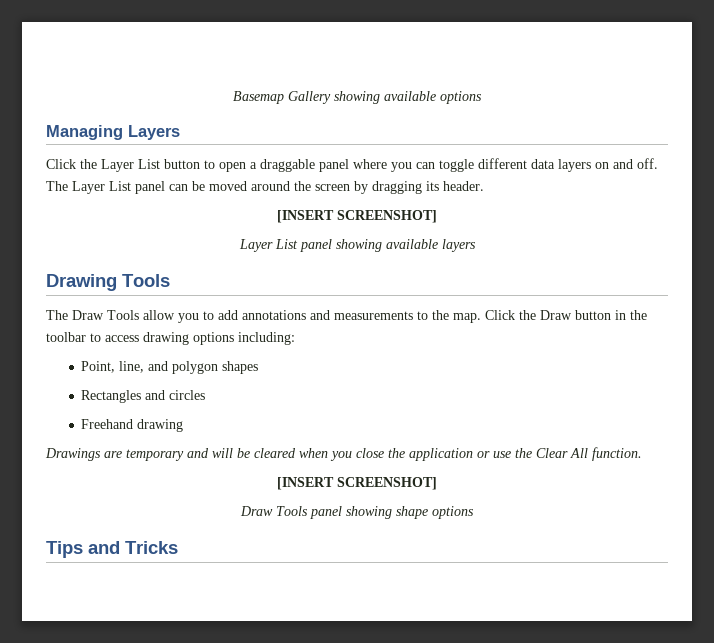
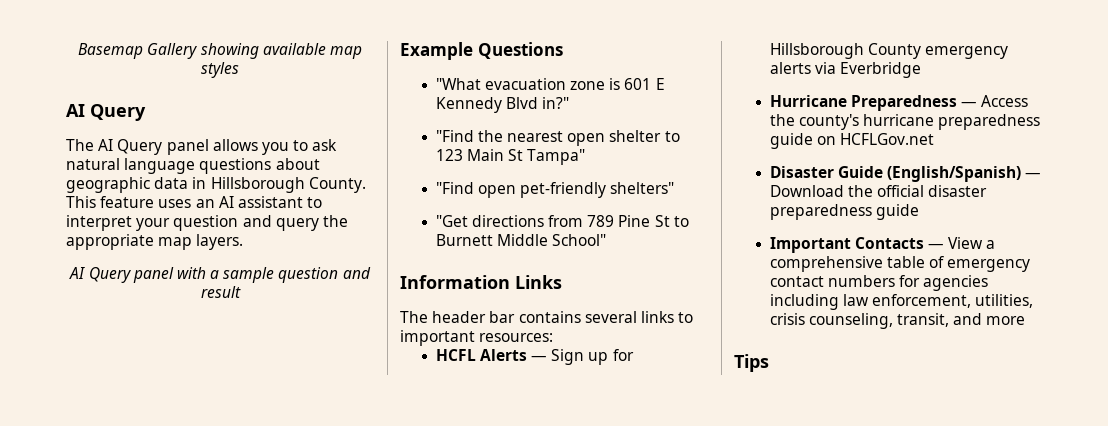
[440,91,482,104] [46,125,180,140] [46,158,658,172] [46,181,484,194] [277,210,437,223] [238,239,476,252] [46,274,170,291] [46,310,647,323] [46,332,295,345] [81,361,259,374] [81,390,206,403] [81,419,184,432] [45,447,642,461] [277,477,437,490] [240,506,474,519] options // Managing Layers // Click the Layer List button to open a draggable panel where you can toggle different data layers on and off. The Layer List panel can be moved around the screen by dragging its header. // [INSERT SCREENSHOT] // Layer List panel showing available layers // Drawing Tools // The Draw Tools allow you to add annotations and measurements to the map. Click the Draw button in the toolbar to access drawing options including: // Point, line, and polygon shapes // Rectangles and circles // Freehand drawing // Drawings are temporary and will be cleared when you close the application or use the Clear All function. // [INSERT SCREENSHOT] // Draw Tools panel showing shape options -> [329,46,362,59] [201,62,239,78] [66,104,146,121] [66,139,338,155] [66,158,320,174] [66,177,366,193] [66,196,323,208] [66,215,348,231] [66,234,244,250] [69,267,371,283] [200,286,241,298] [400,42,563,60] [435,78,665,90] [435,97,570,113] [435,130,680,146] [435,149,586,165] [435,182,675,198] [435,215,689,227] [435,234,607,246] [400,275,562,289] [400,311,694,323] [400,330,554,346] [435,349,634,365] [769,43,1009,59] [769,62,922,78] [769,95,1029,111] [769,114,1041,130] [769,133,935,149] [769,166,1042,182] [769,185,988,197] [769,204,919,220] [769,237,996,253] [769,256,1031,272] [769,275,989,291] [769,294,1034,310] [769,313,1026,329] map styles // AI Query // The AI Query panel allows you to ask natural language questions about geographic data in Hillsborough County. This feature uses an AI assistant to interpret your question and query the appropriate map layers. // AI Query panel with a sample question and result // Example Questions // "What evacuation zone is 601 E Kennedy Blvd in?" // "Find the nearest open shelter to 123 Main St Tampa" // "Find open pet-friendly shelters" // "Get directions from 789 Pine St to Burnett Middle School" // Information Links // The header bar contains several links to important resources: // HCFL Alerts — Sign up for Hillsborough County emergency alerts via Everbridge // Hurricane Preparedness — Access the county's hurricane preparedness guide on HCFLGov.net // Disaster Guide (English/Spanish) — Download the official disaster preparedness guide // Important Contacts — View a comprehensive table of emergency contact numbers for agencies including law enforcement, utilities, crisis counseling, transit, and more
[88,541,178,554] and Tricks -> (769, 363) none

